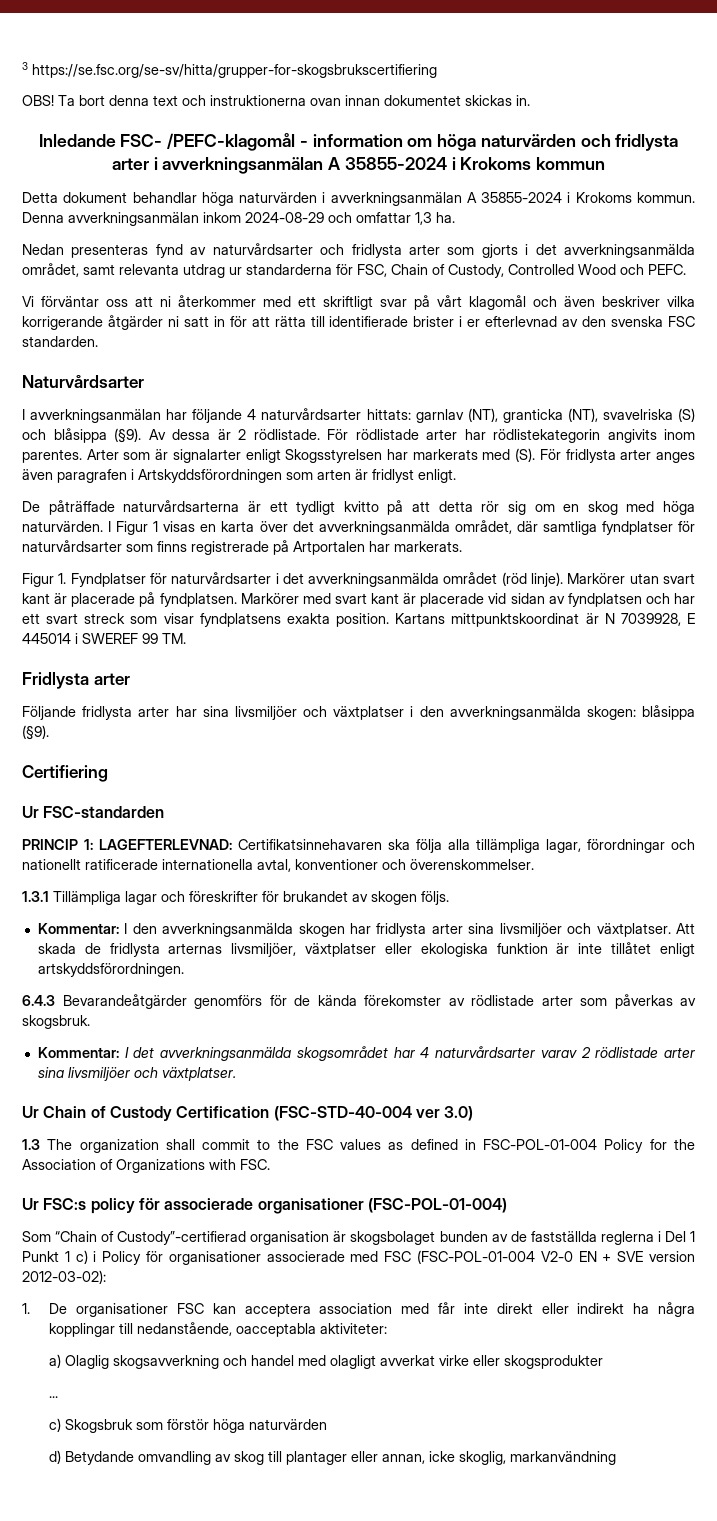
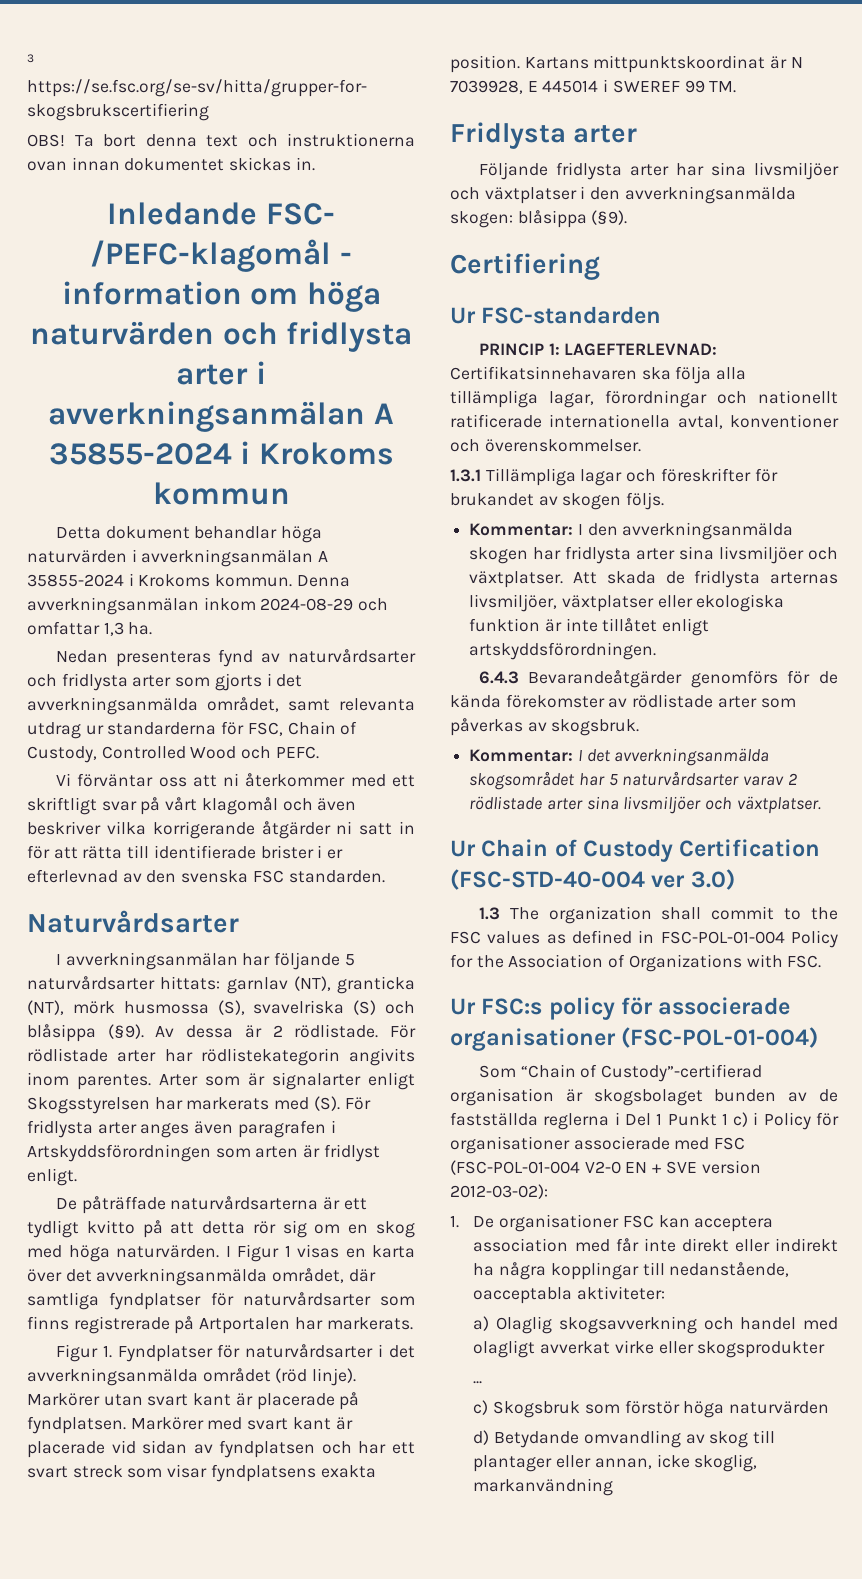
[247,409,257,420] 4 -> [344,954,355,966] 5
(598, 415) none -> [72,1000,245,1015] mörk husmossa (S),
[420,1047,430,1058] 4 -> [608,774,618,786] 5

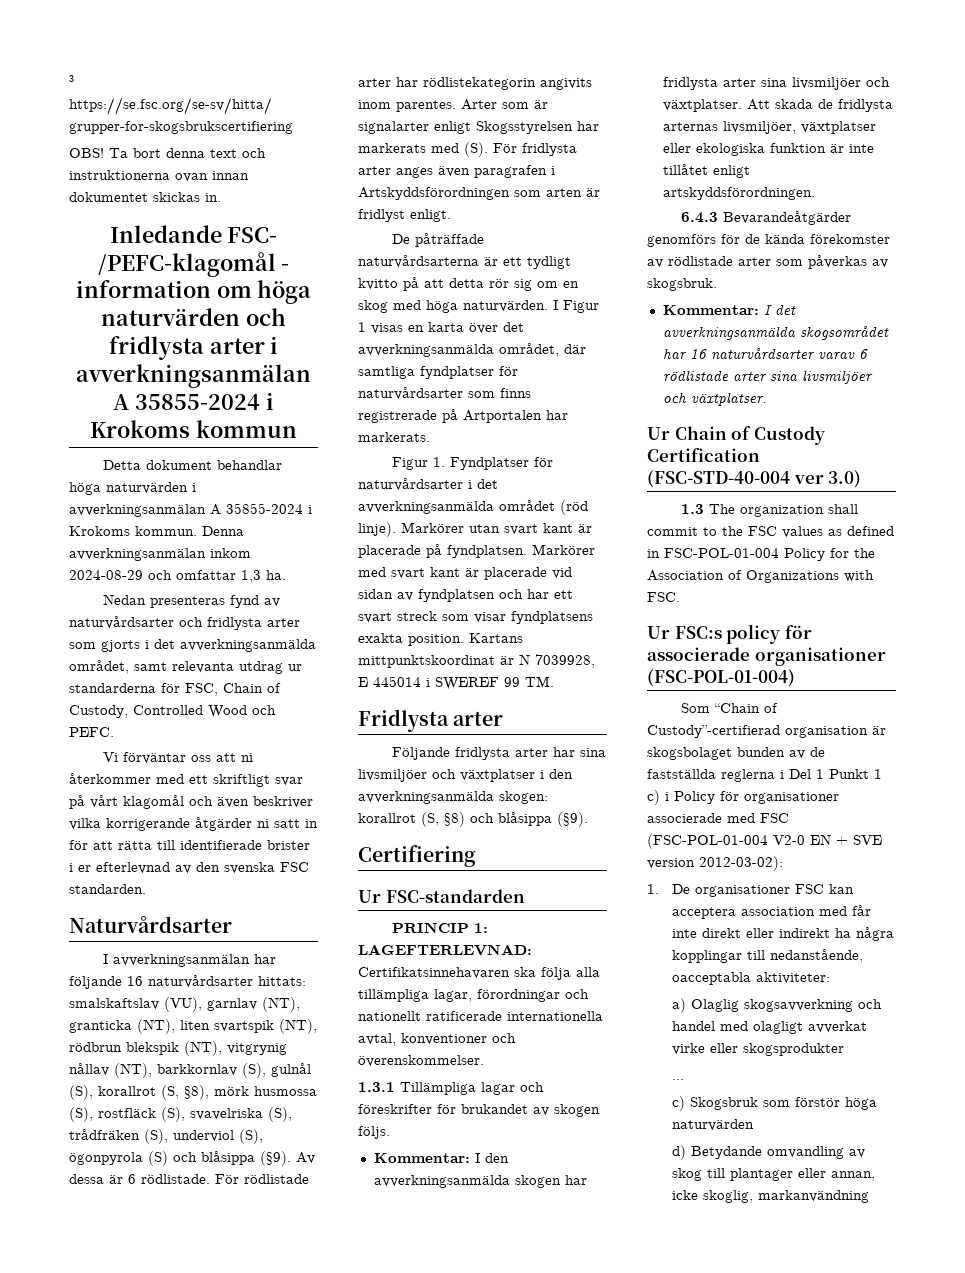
[344,954,355,966] 5 -> [127,976,143,986] 16
(221, 983) none -> [69,997,202,1012] smalskaftslav (VU),
[72,1000,345,1015] mörk husmossa (S), svavelriska -> [180,1019,317,1034] [69,1041,287,1056] [69,1063,311,1078] [69,1085,317,1100] [69,1107,292,1122] [69,1129,263,1144] [69,1152,143,1165] liten svartspik (NT), rödbrun blekspik (NT), vitgrynig nållav (NT), barkkornlav (S), gulnål (S), korallrot (S, §8), mörk husmossa (S), rostfläck (S), svavelriska (S), trådfräken (S), underviol (S), ögonpyrola
[272,1025,283,1037] 2 -> [128,1174,136,1184] 6
(513, 219) none -> [358,812,494,827] korallrot (S, §8) och
[608,774,618,786] 5 -> [689,349,707,359] 16
[787,773,797,785] 2 -> [858,349,868,359] 6

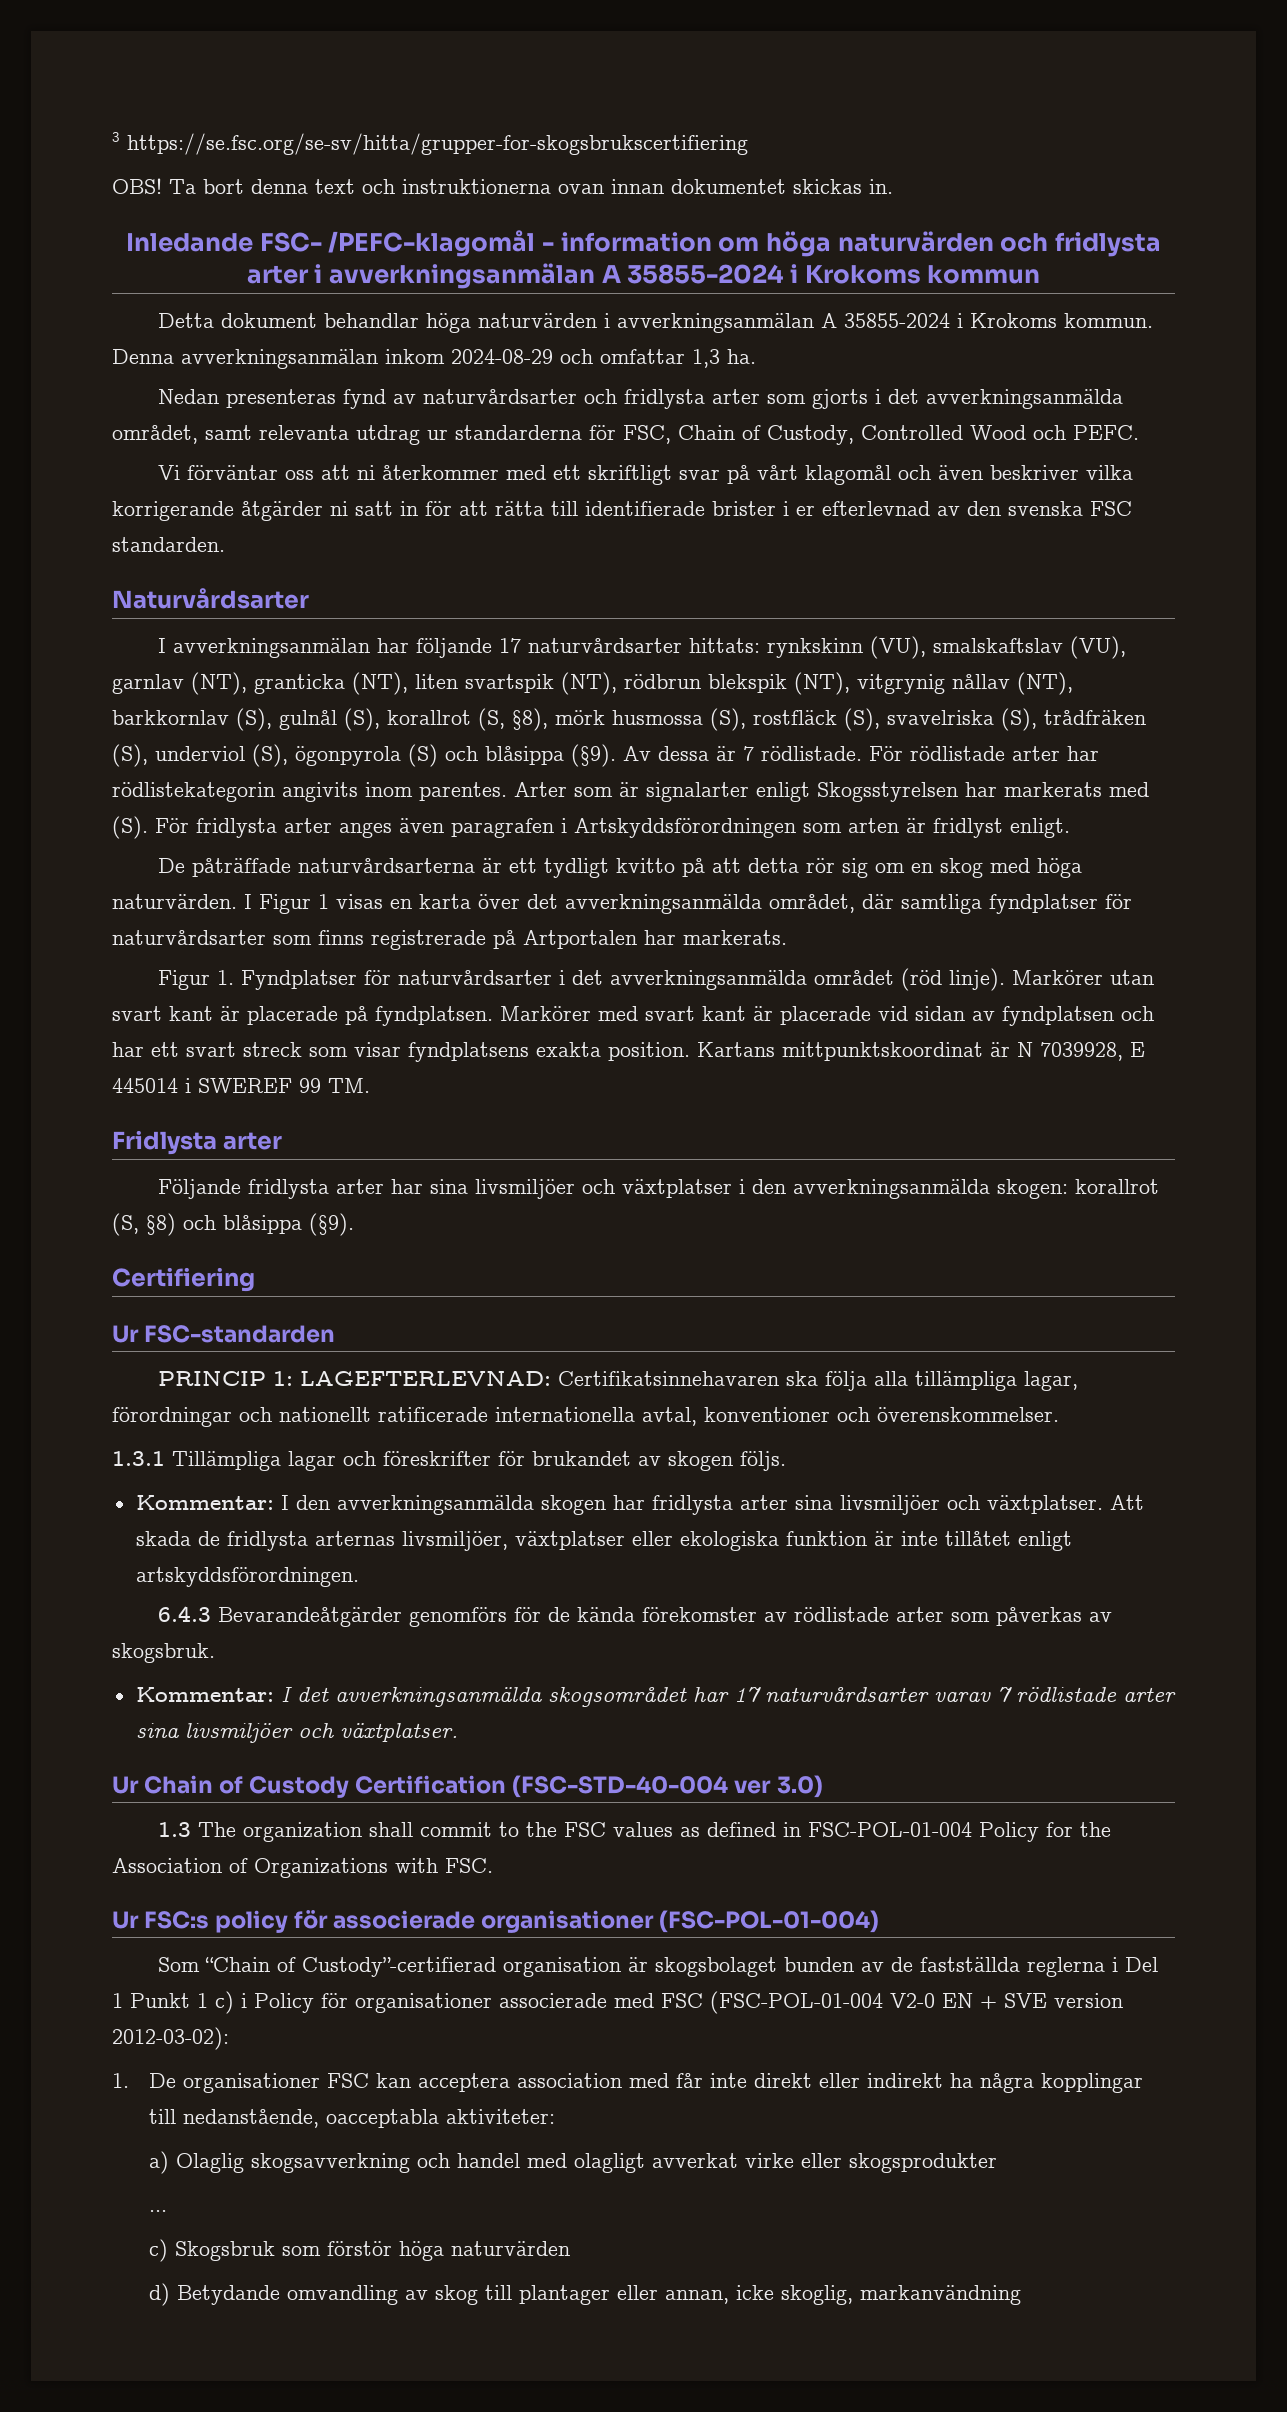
[127,976,143,986] 16 -> [498,638,521,653] 17
(306, 981) none -> [766,636,926,659] rynkskinn (VU),
[128,1174,136,1184] 6 -> [743,746,754,761] 7
[689,349,707,359] 16 -> [733,1687,761,1702] 17
[858,349,868,359] 6 -> [996,1687,1012,1702] 7

